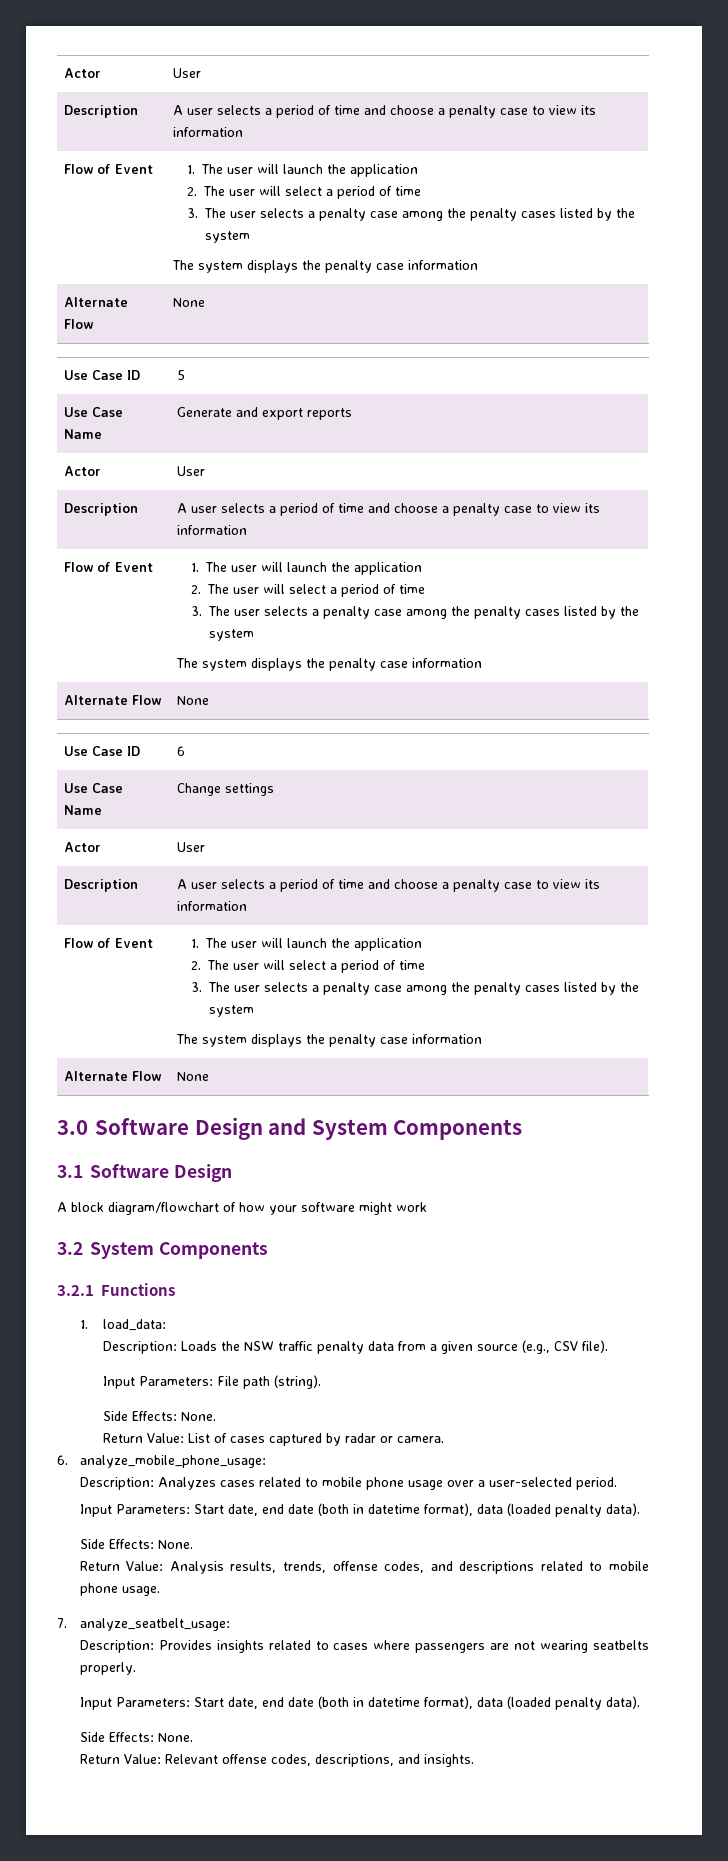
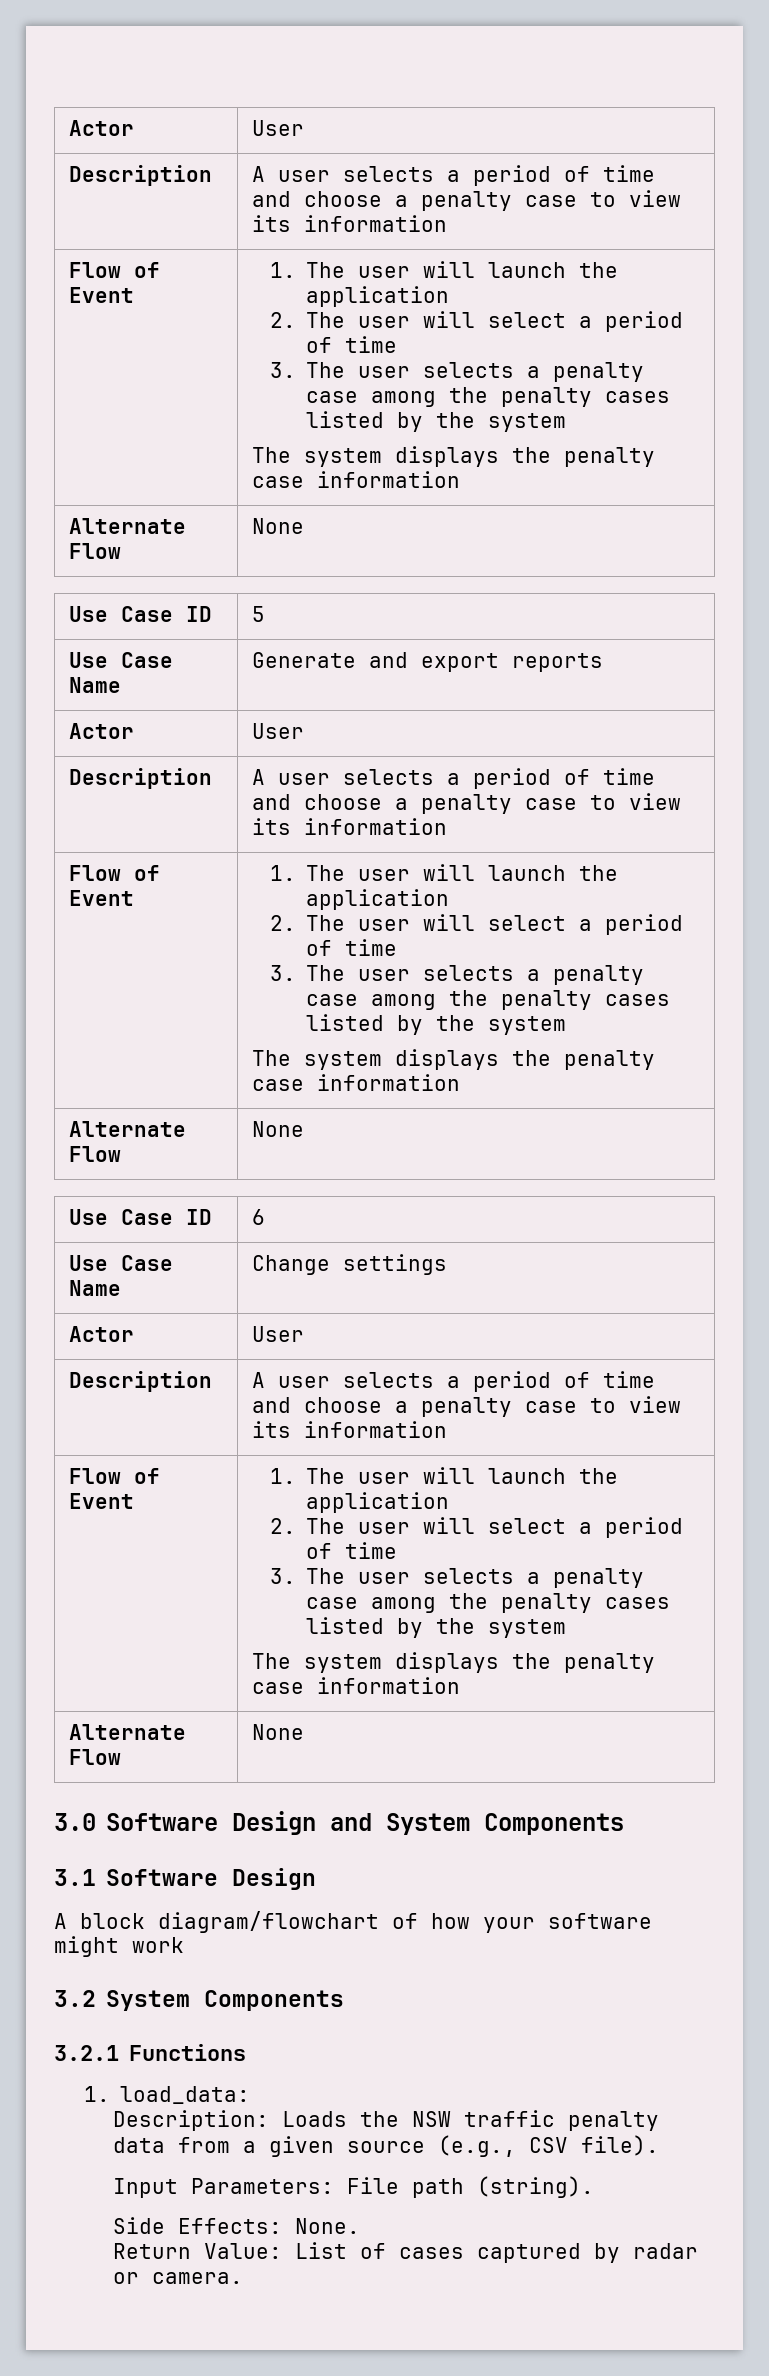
[57,1455,266,1468] [79,1477,617,1490] [79,1503,640,1517] [79,1539,193,1549] [79,1561,649,1574] [79,1583,160,1596] [57,1618,230,1631] [79,1640,649,1653] [79,1662,136,1675] [79,1696,640,1710] [79,1732,193,1742] [79,1754,474,1767] // 6. analyze_mobile_phone_usage: // Description: Analyzes cases related to mobile phone usage over a user-selected period. // Input Parameters: Start date, end date (both in datetime format), data (loaded penalty data). // Side Effects: None. // Return Value: Analysis results, trends, offense codes, and descriptions related to mobile phone usage. // 7. analyze_seatbelt_usage: // Description: Provides insights related to cases where passengers are not wearing seatbelts properly. // Input Parameters: Start date, end date (both in datetime format), data (loaded penalty data). // Side Effects: None. // Return Value: Relevant offense codes, descriptions, and insights. -> (244, 2278) none

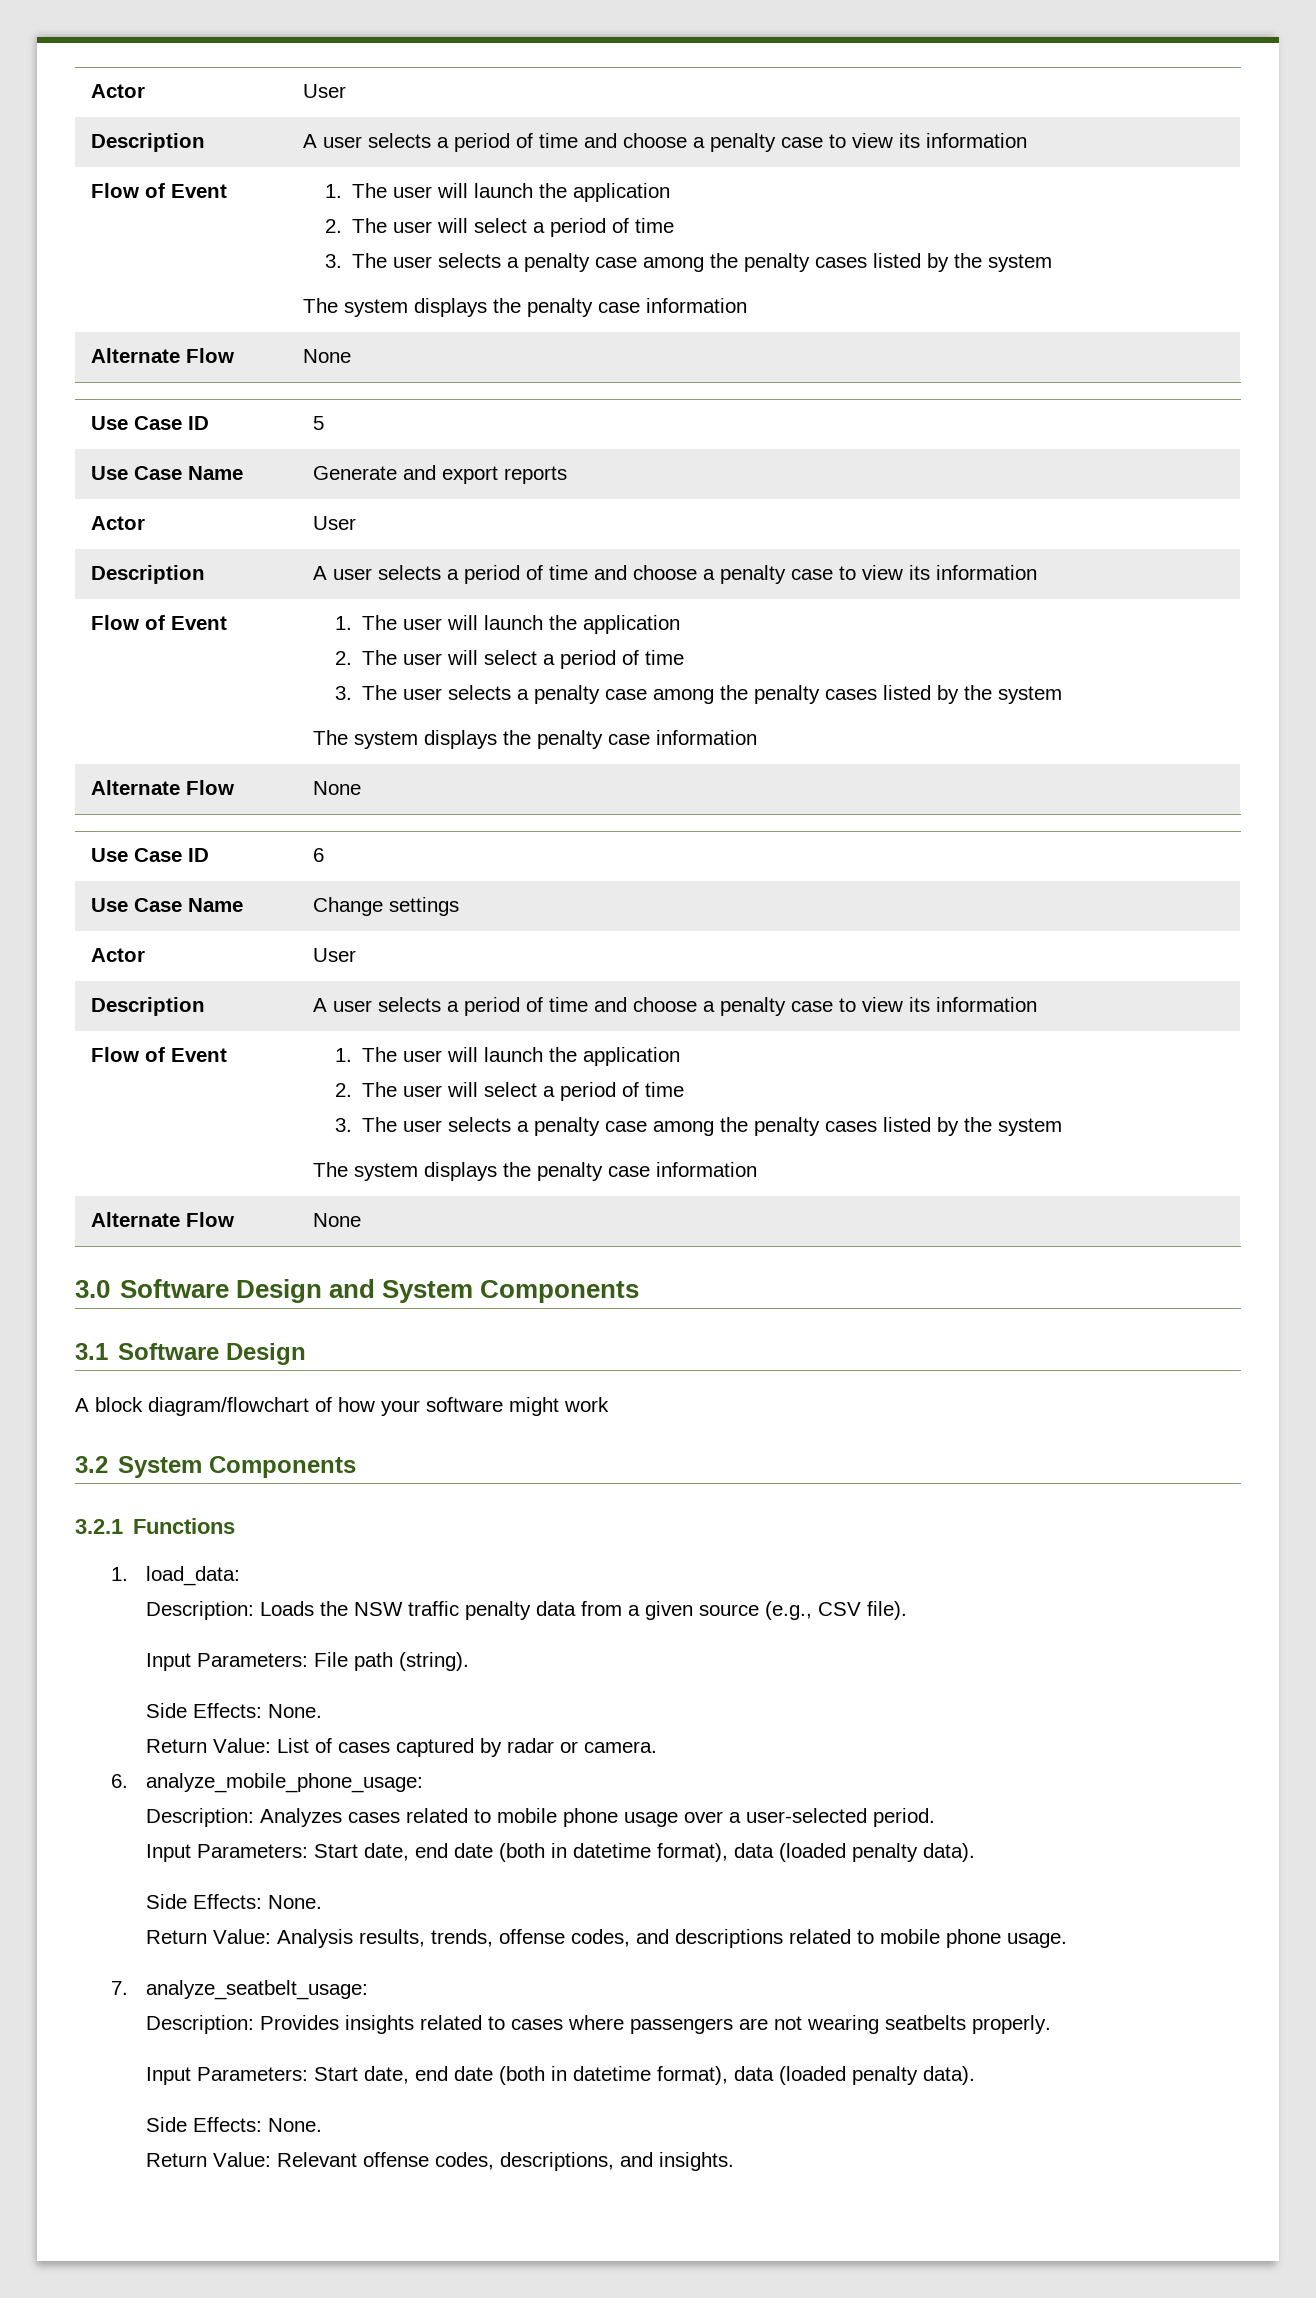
(244, 2278) none -> [110,1773,424,1793] [146,1808,936,1827] [146,1843,976,1862] [146,1894,323,1909] [146,1929,1068,1948] [110,1980,369,2000] [146,2015,1052,2034] [146,2066,976,2085] [146,2117,323,2132] [146,2152,735,2171] // 6. analyze_mobile_phone_usage: // Description: Analyzes cases related to mobile phone usage over a user-selected period. // Input Parameters: Start date, end date (both in datetime format), data (loaded penalty data). // Side Effects: None. // Return Value: Analysis results, trends, offense codes, and descriptions related to mobile phone usage. // 7. analyze_seatbelt_usage: // Description: Provides insights related to cases where passengers are not wearing seatbelts properly. // Input Parameters: Start date, end date (both in datetime format), data (loaded penalty data). // Side Effects: None. // Return Value: Relevant offense codes, descriptions, and insights.

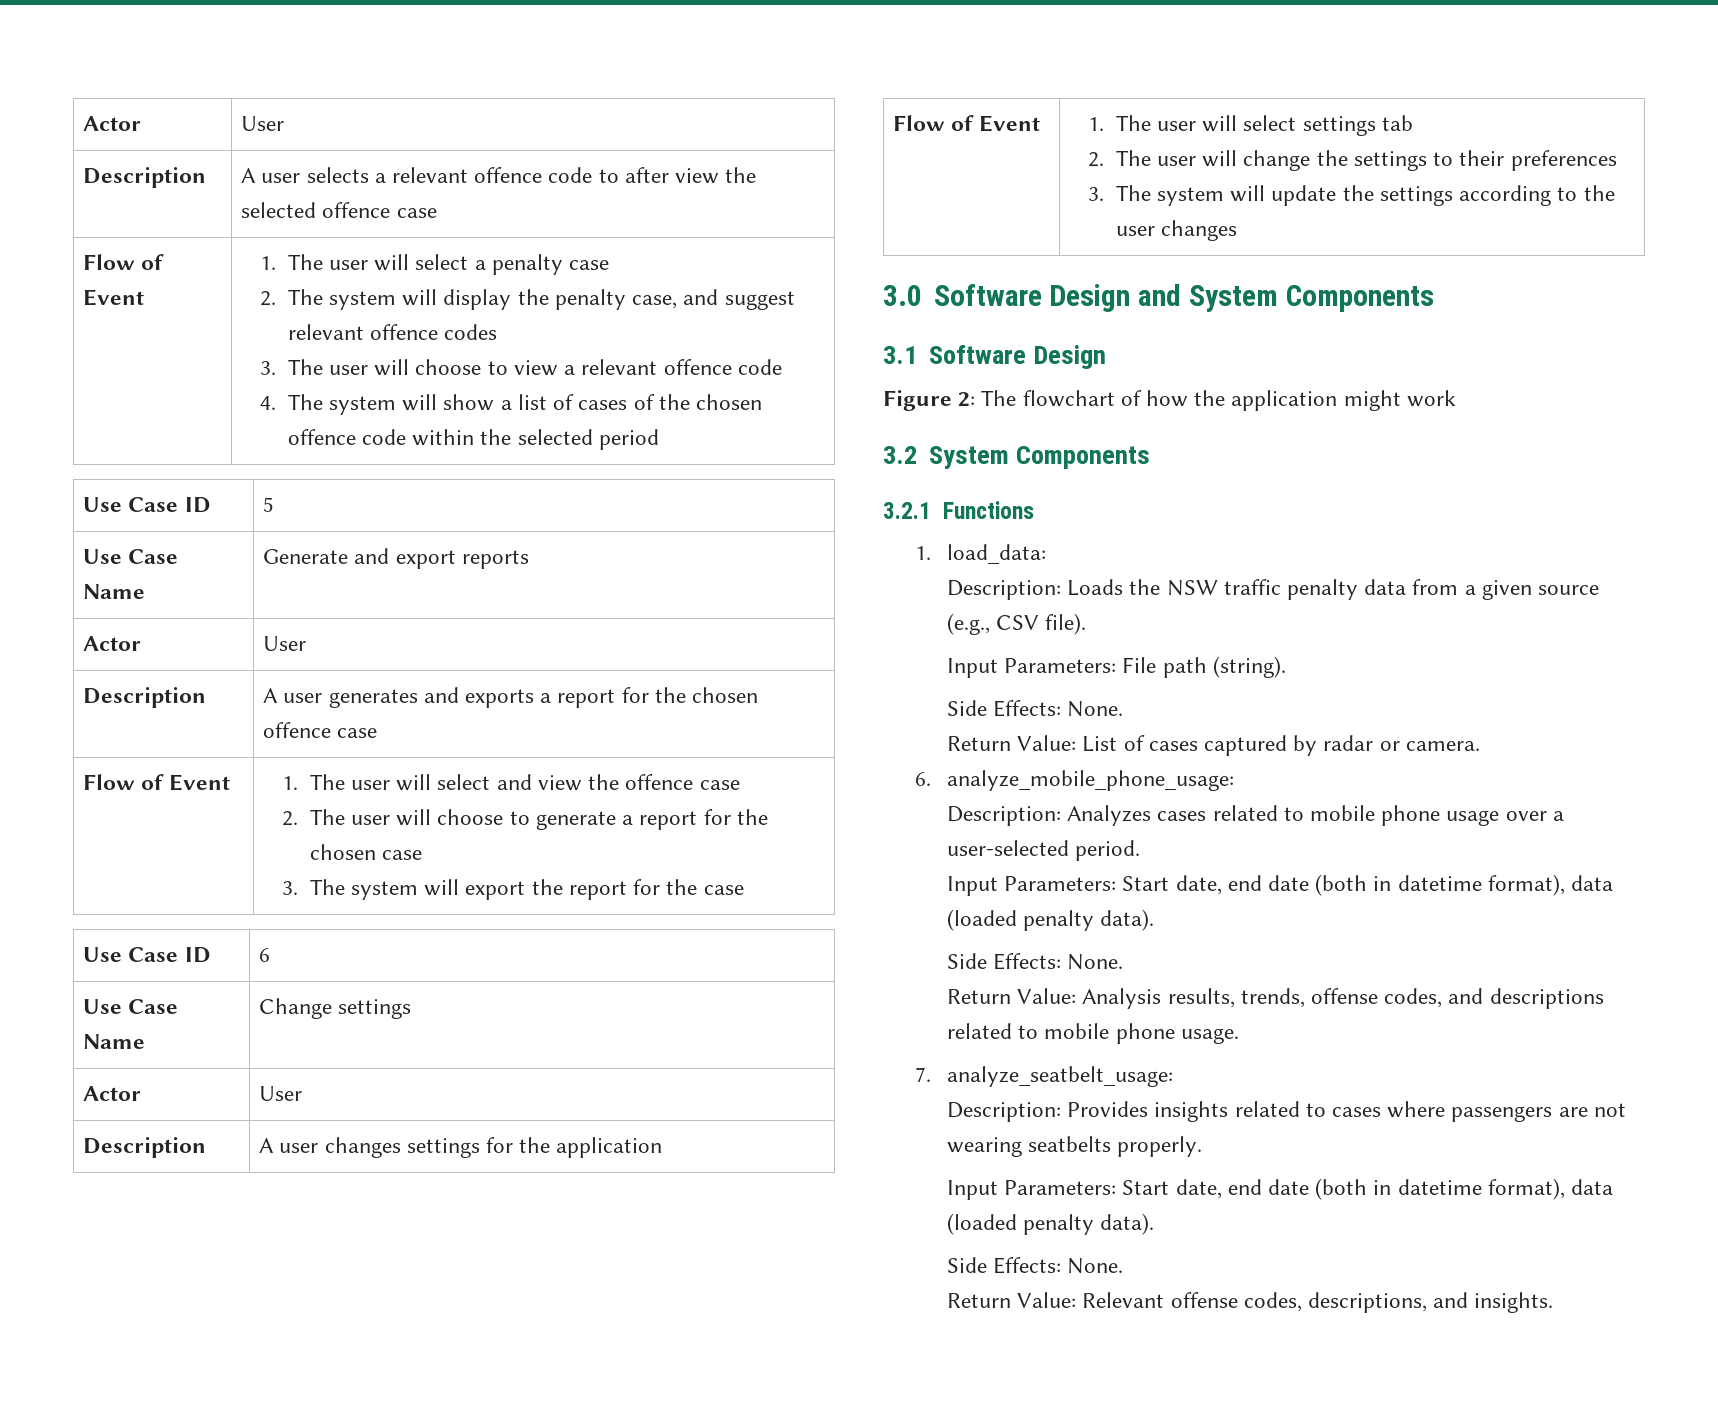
[91,84,146,98] [303,84,347,98] [91,133,206,152] [303,133,1028,152] [91,183,228,198] [324,183,670,202] [324,218,674,237] [324,253,1052,272] [303,298,748,317] [91,348,235,363] [303,349,352,363] Actor | User // Description | A user selects a period of time and choose a penalty case to view its information // Flow of Event | 1. The user will launch the application // 2. The user will select a period of time // 3. The user selects a penalty case among the penalty cases listed by the system // The system displays the penalty case information // Alternate Flow | None -> [83,116,142,131] [241,116,285,131] [83,167,207,188] [241,167,757,184] [241,202,437,218] [83,254,165,270] [83,289,145,306] [260,254,610,275] [260,289,795,310] [287,324,498,340] [260,359,782,376] [260,394,762,415] [287,429,659,450] Actor | User // Description | A user selects a relevant offence code to after view the selected offence case // Flow of Event | 1. The user will select a penalty case // 2. The system will display the penalty case, and suggest relevant offence codes // 3. The user will choose to view a relevant offence code // 4. The system will show a list of cases of the chosen offence code within the selected period
[378,565,1038,584] [91,615,228,630] [334,615,680,634] [334,650,684,669] [334,685,1062,704] [313,730,758,749] [91,780,235,795] [313,781,362,795] selects a period of time and choose a penalty case to view its information // Flow of Event | 1. The user will launch the application // 2. The user will select a period of time // 3. The user selects a penalty case among the penalty cases listed by the system // The system displays the penalty case information // Alternate Flow | None -> [328,687,759,708] [263,722,378,738] [83,774,230,791] [282,774,740,791] [282,809,768,830] [309,844,423,860] [282,879,744,900] generates and exports a report for the chosen offence case // Flow of Event | 1. The user will select and view the offence case // 2. The user will choose to generate a report for the chosen case // 3. The system will export the report for the case
[378,997,1038,1016] [91,1047,228,1062] [334,1047,680,1066] [334,1082,684,1101] [334,1117,1062,1136] [313,1162,758,1181] [91,1212,235,1227] [313,1213,362,1227] selects a period of time and choose a penalty case to view its information // Flow of Event | 1. The user will launch the application // 2. The user will select a period of time // 3. The user selects a penalty case among the penalty cases listed by the system // The system displays the penalty case information // Alternate Flow | None -> [324,1137,663,1158] [893,115,1040,132] [1088,115,1413,136] [1088,150,1617,171] [1088,185,1615,206] [1115,220,1238,241] changes settings for the application // Flow of Event | 1. The user will select settings tab // 2. The user will change the settings to their preferences // 3. The system will update the settings according to the user changes
[75,1397,503,1416] A block diagram/flowchart of how your software -> [883,390,1338,411] Figure 2: The flowchart of how the application

